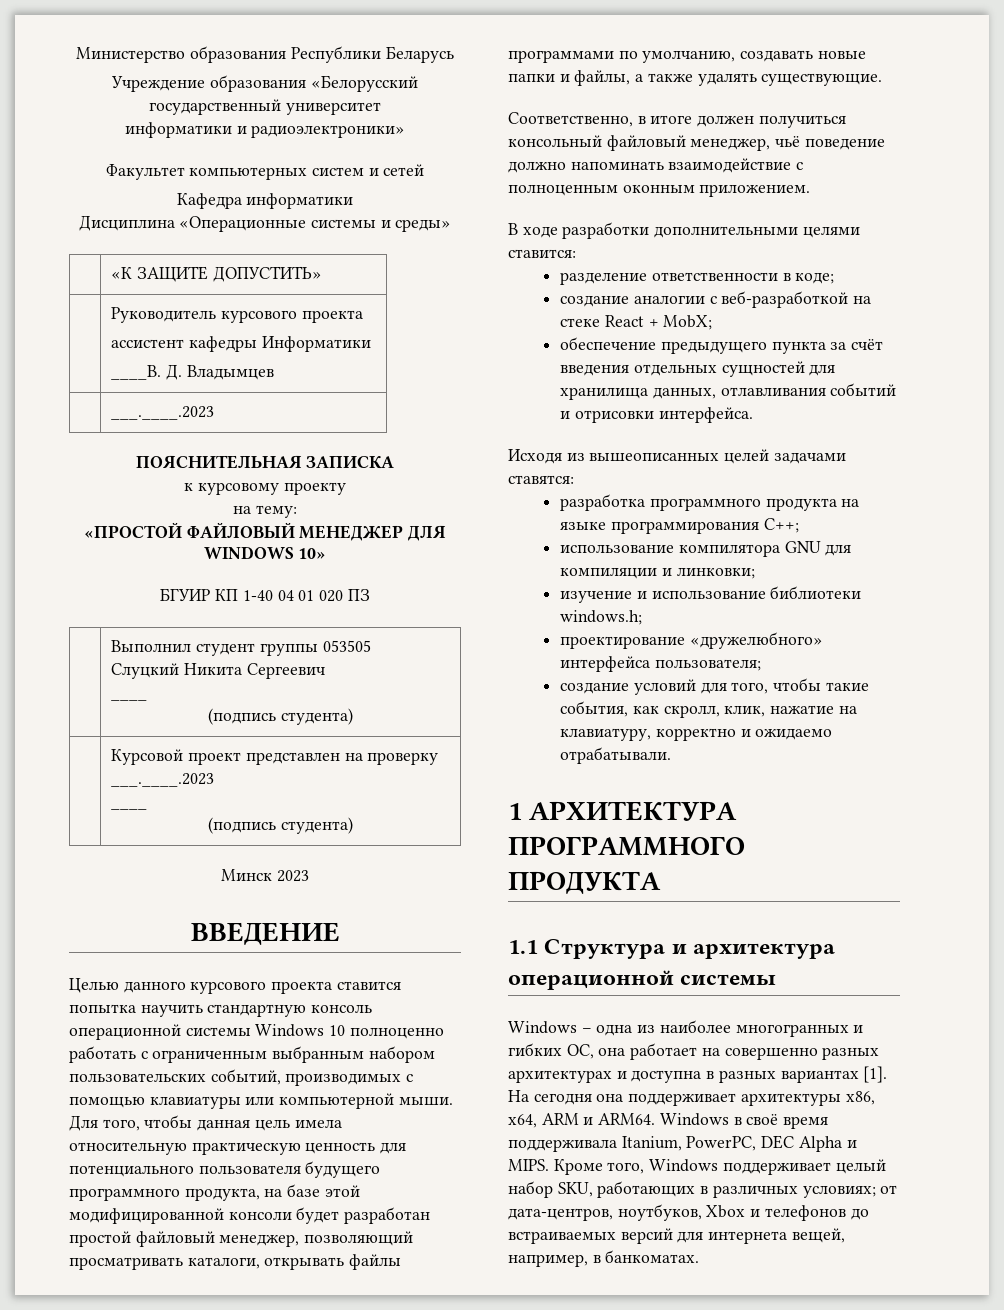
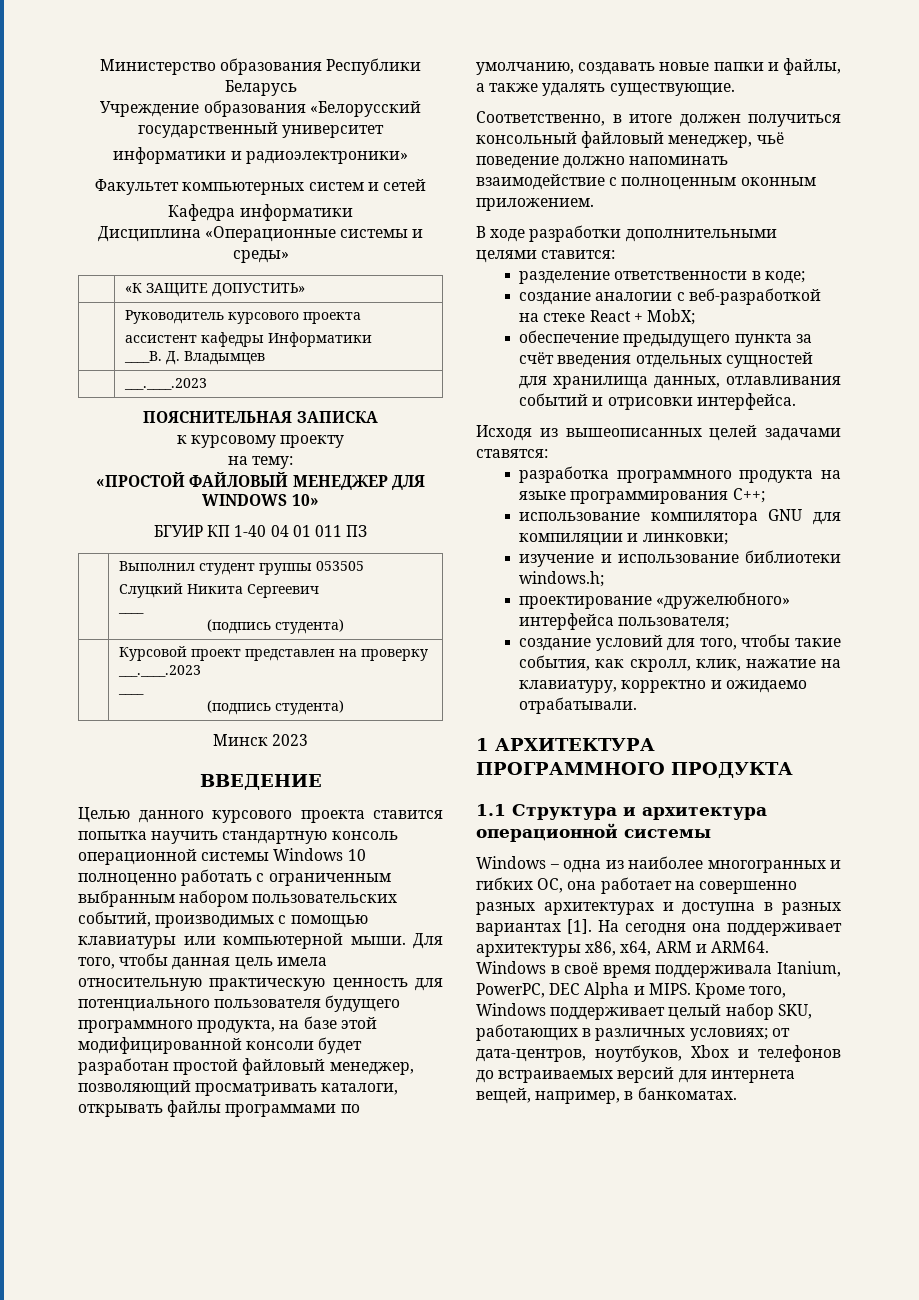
[318,590,343,602] 020 -> [314,525,342,537] 011

